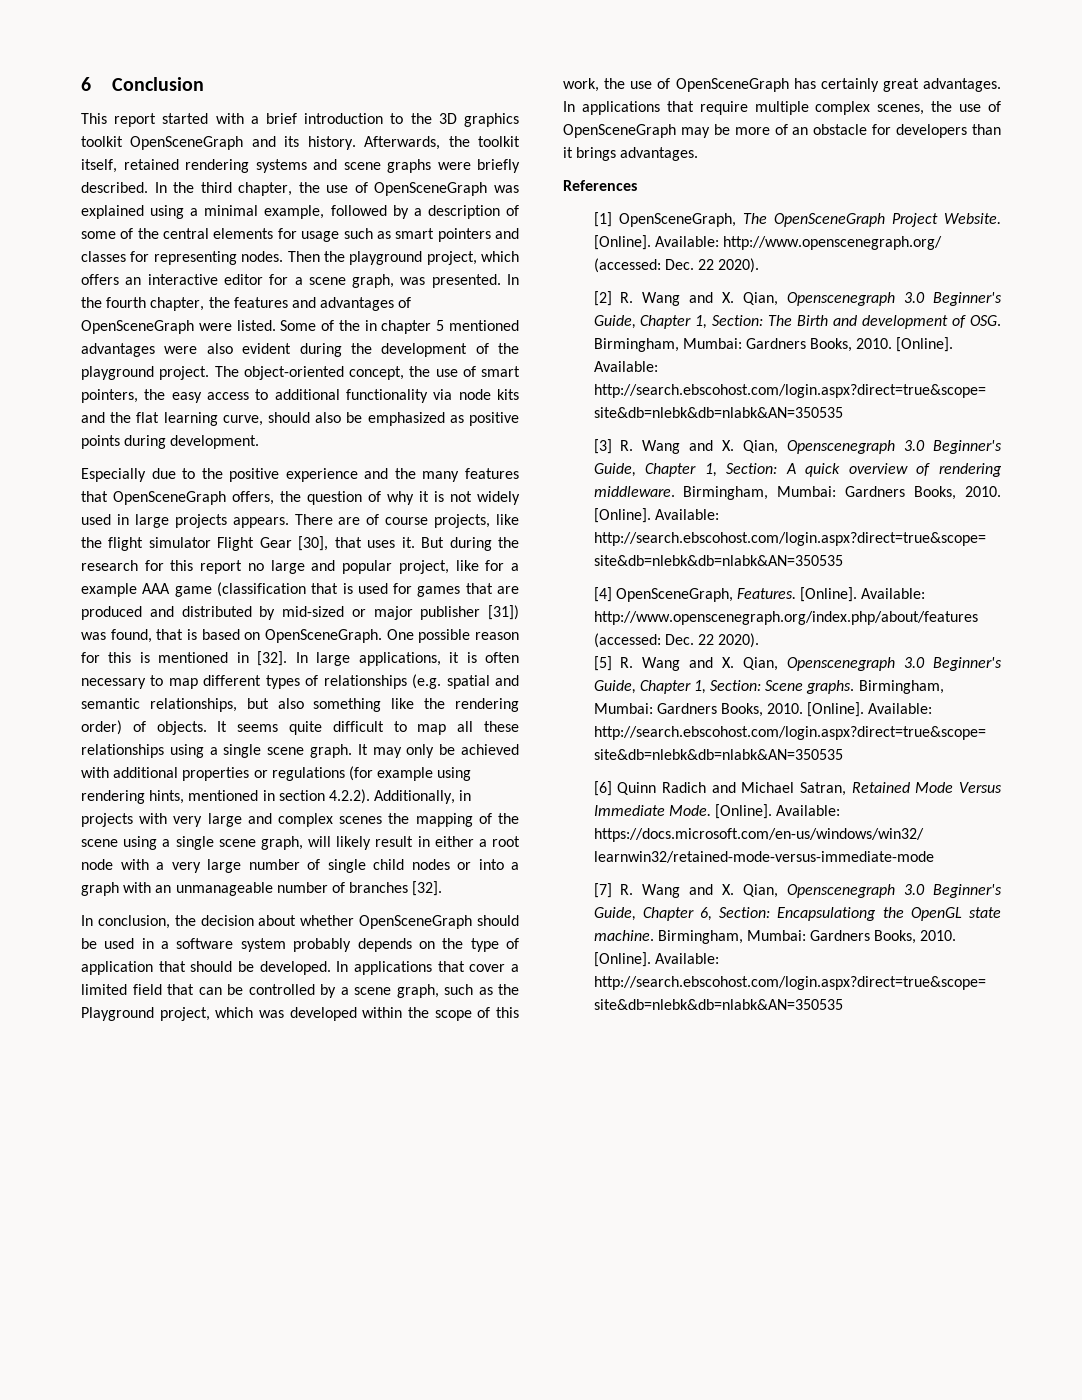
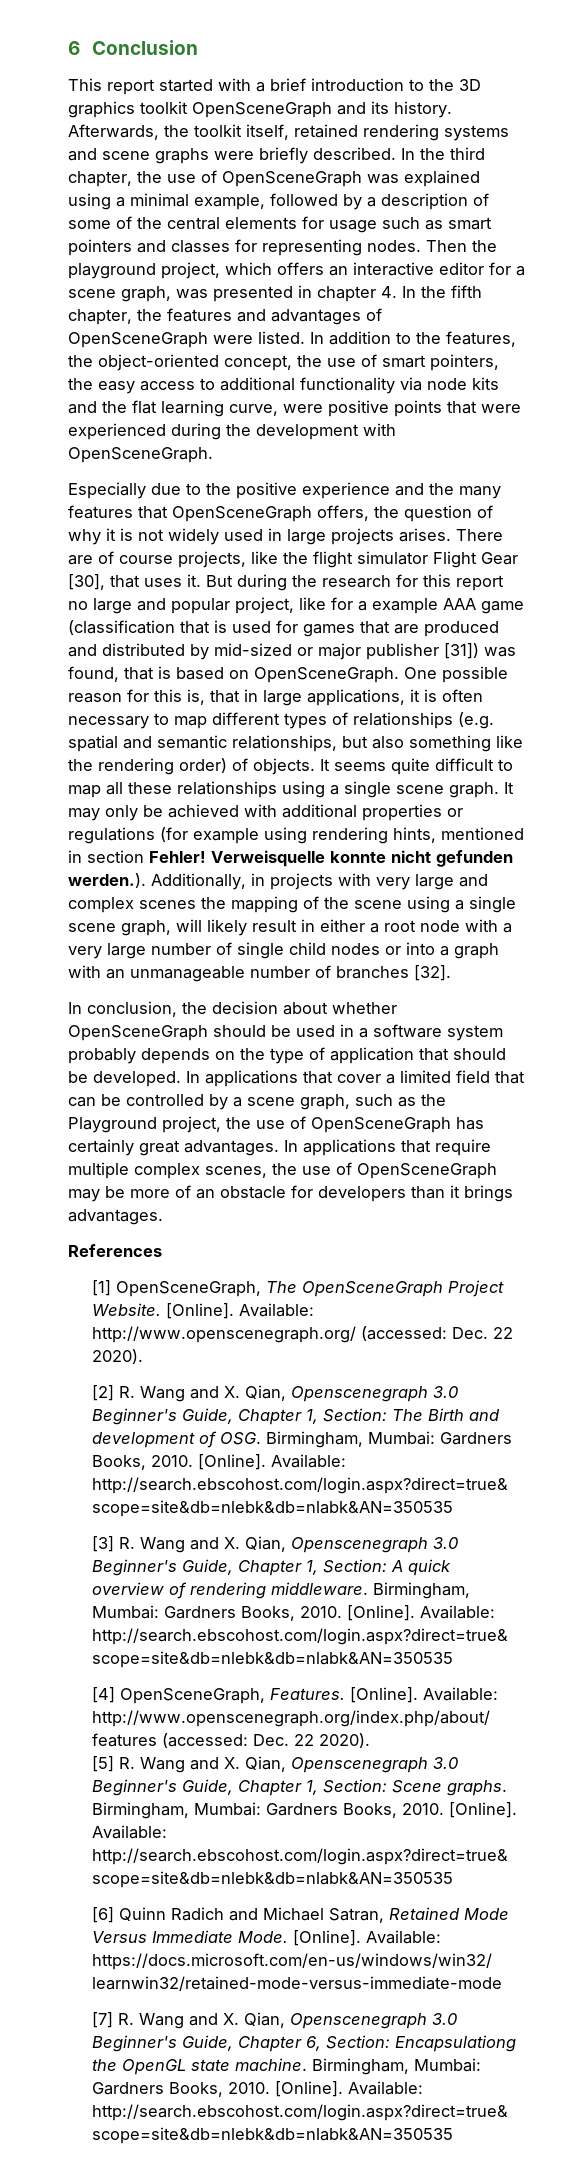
[431,274,520,288] [81,297,147,308] presented. In the fourth -> [213,285,482,302] presented in chapter 4. In the fifth
[280,320,519,334] [81,343,519,357] [81,366,239,380] Some of the in chapter 5 mentioned advantages were also evident during the development of the playground project. The -> [310,331,516,347] [68,355,93,367] In addition to the features, the
[268,412,519,426] [81,435,260,449] should also be emphasized as positive points during development. -> [283,400,521,417] [68,423,396,440] [68,447,213,463] were positive points that were experienced during the development with OpenSceneGraph.
[232,517,289,528] appears. -> [399,528,451,542] arises.
[139,651,308,666] is mentioned in [32]. In -> [187,689,258,705] is, that in
[328,789,370,804] 4.2.2). -> [149,850,513,867] [68,873,146,888] Fehler! Verweisquelle konnte nicht gefunden werden.).
[215,1007,519,1021] [563,78,599,92] which was developed within the scope of this work, -> (221, 1124) none

